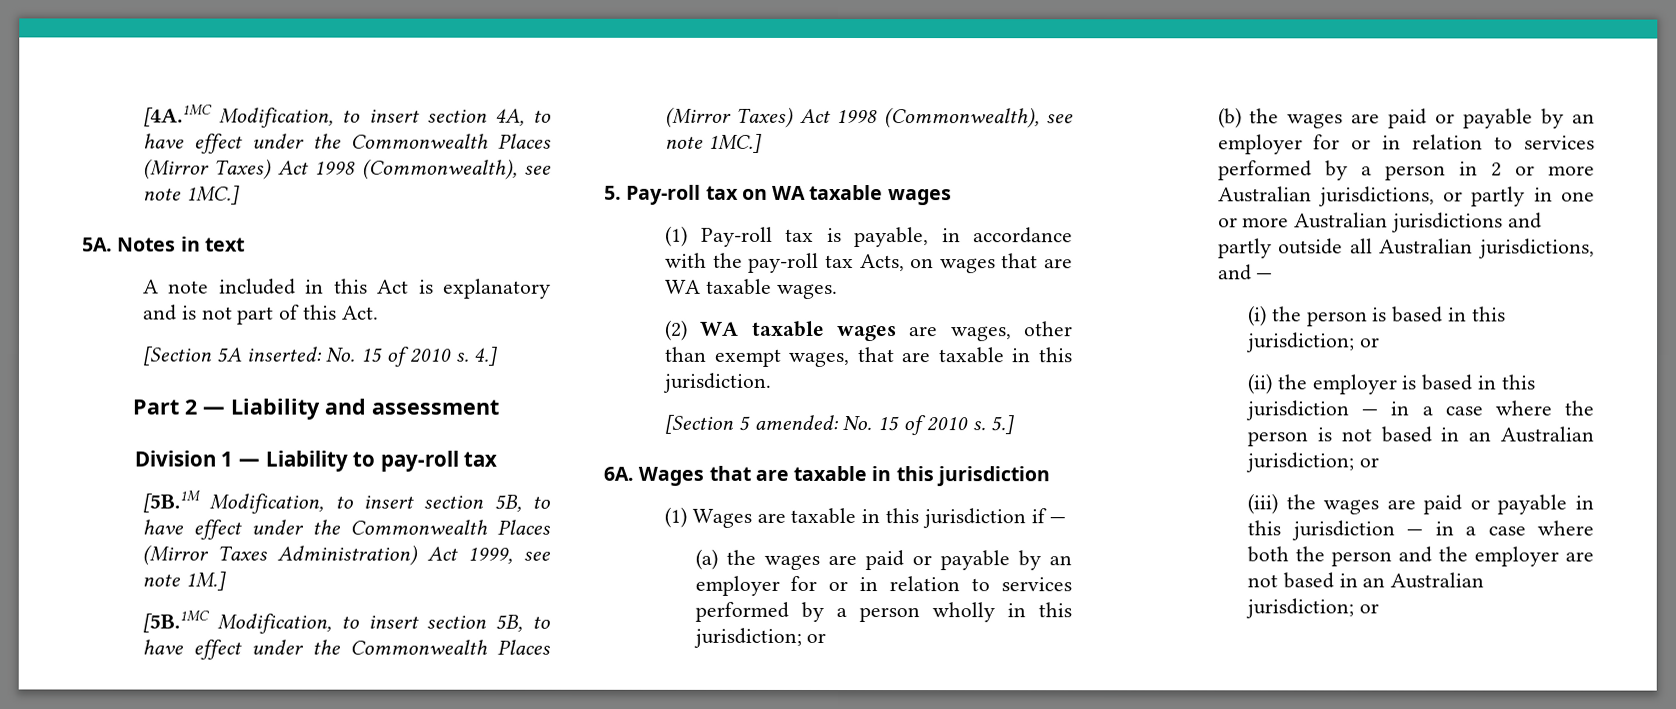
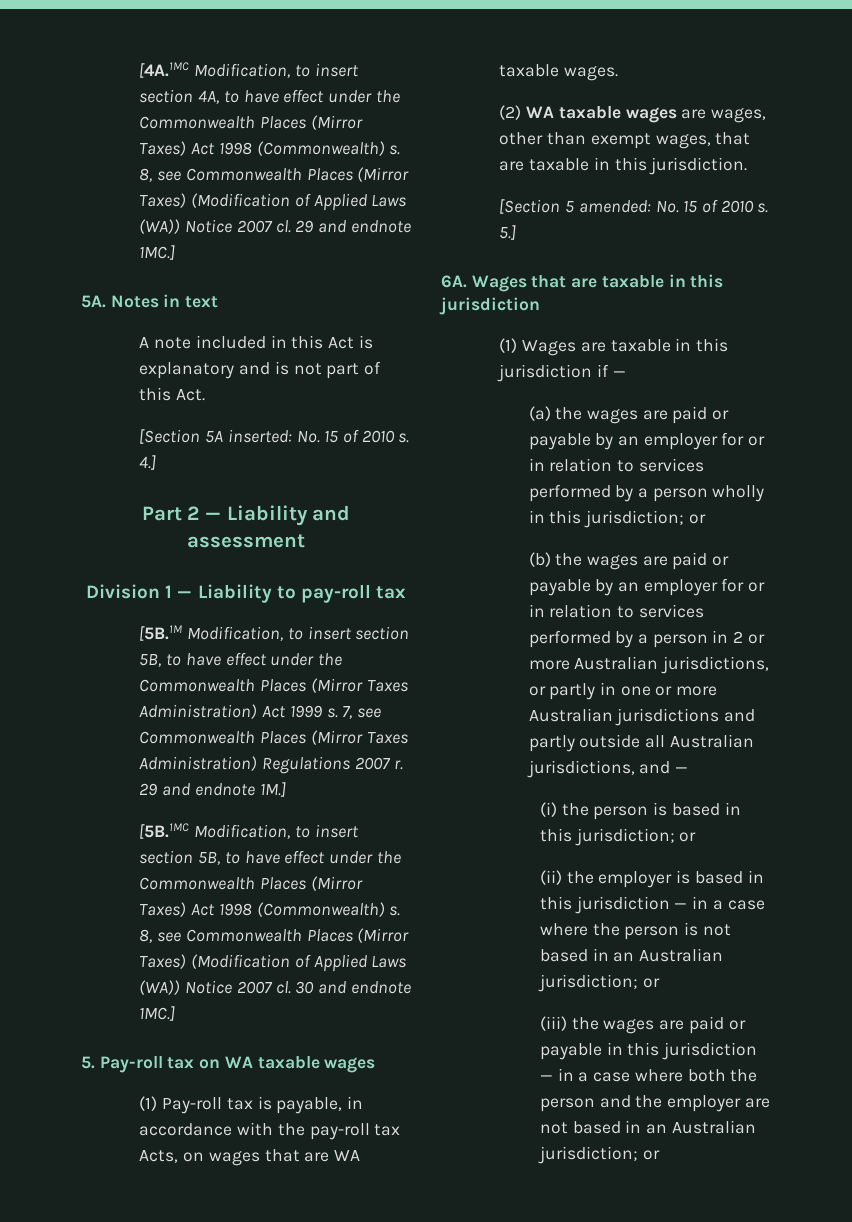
[361,158,552,180] [143,188,183,201] (Commonwealth), see note -> [256,141,401,156] [139,167,410,182] [139,193,407,211] [139,219,411,234] (Commonwealth) s. 8, see Commonwealth Places (Mirror Taxes) (Modification of Applied Laws (WA)) Notice 2007 cl. 29 and endnote
[467,546,551,564] [142,574,182,587] 1999, see note -> [289,705,382,719] [139,730,408,745] [139,756,403,774] [139,783,255,796] 1999 s. 7, see Commonwealth Places (Mirror Taxes Administration) Regulations 2007 r. 29 and endnote
[883,107,1074,129] [665,136,705,149] (Commonwealth), see note -> [256,902,401,917] [139,928,410,943] [139,954,407,972] [139,980,411,995] (Commonwealth) s. 8, see Commonwealth Places (Mirror Taxes) (Modification of Applied Laws (WA)) Notice 2007 cl. 30 and endnote

